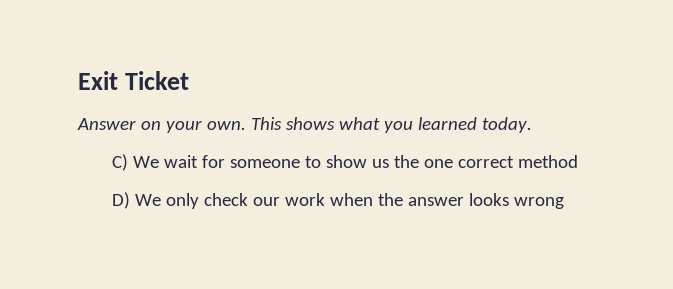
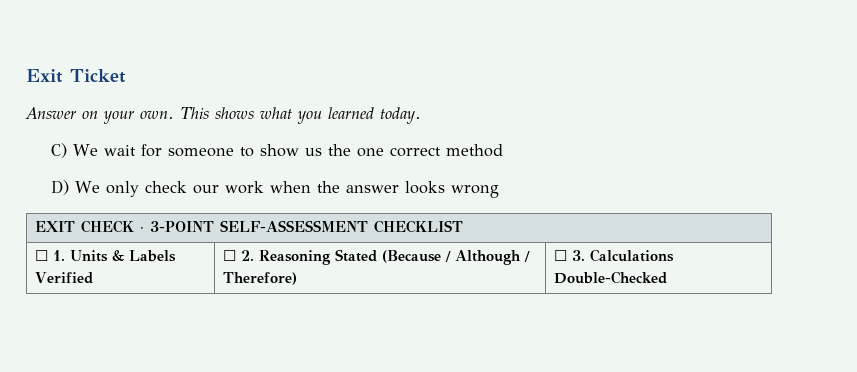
(565, 203) none -> [34,220,463,233] [34,250,176,262] [34,272,93,284] [222,249,530,265] [222,272,297,285] [553,249,674,262] [553,271,667,284] // EXIT CHECK · 3-POINT SELF-ASSESSMENT CHECKLIST // ☐ 1. Units & Labels Verified | ☐ 2. Reasoning Stated (Because / Although / Therefore) | ☐ 3. Calculations Double-Checked

